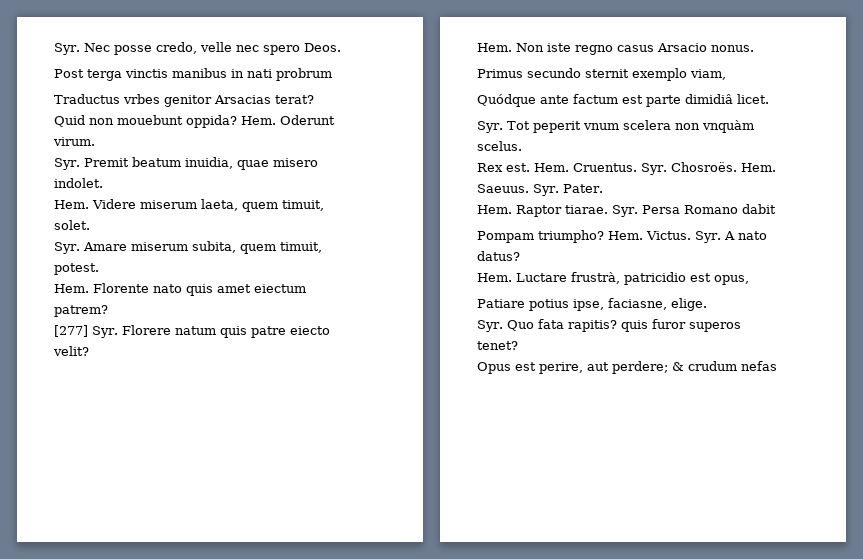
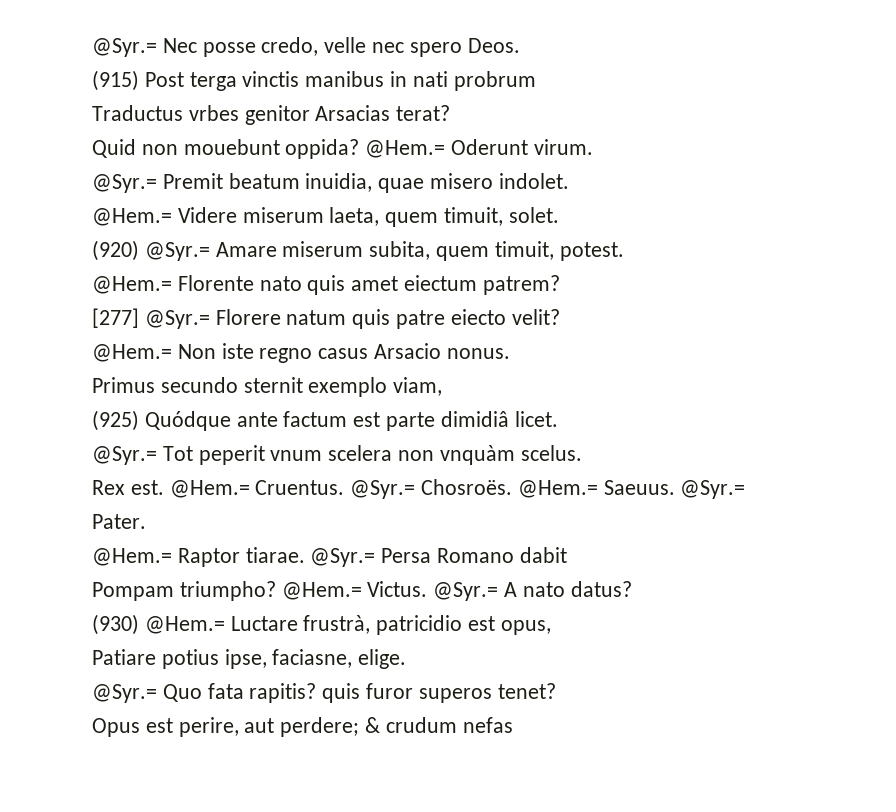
[54,43,80,55] Syr. -> [92,38,157,57] @Syr.=
(341, 47) none -> [92,70,139,91] (915)
[241,116,276,125] Hem. -> [365,140,446,158] @Hem.=
[54,158,80,170] Syr. -> [92,174,157,193] @Syr.=
[54,200,89,209] Hem. -> [92,208,172,226] @Hem.=
[54,242,80,254] Syr. -> [92,240,210,261] (920) @Syr.=
[54,284,89,293] Hem. -> [92,276,172,294] @Hem.=
[92,326,118,338] Syr. -> [144,310,210,329] @Syr.=
[477,43,512,52] Hem. -> [92,344,172,362] @Hem.=
(726, 74) none -> [92,410,139,431] (925)
[477,121,503,133] Syr. -> [92,446,157,465] @Syr.=
[534,162,776,175] [477,184,559,196] Hem. Cruentus. Syr. Chosroës. Hem. Saeuus. Syr. -> [169,479,746,499] @Hem.= Cruentus. @Syr.= Chosroës. @Hem.= Saeuus. @Syr.=
[477,205,512,214] Hem. -> [92,548,172,566] @Hem.=
[612,205,638,217] Syr. -> [310,548,376,567] @Syr.=
[608,231,721,243] Hem. Victus. Syr. -> [281,581,499,601] @Hem.= Victus. @Syr.=
[477,273,512,282] Hem. -> [92,614,225,635] (930) @Hem.=
[477,320,503,332] Syr. -> [92,684,157,703] @Syr.=

